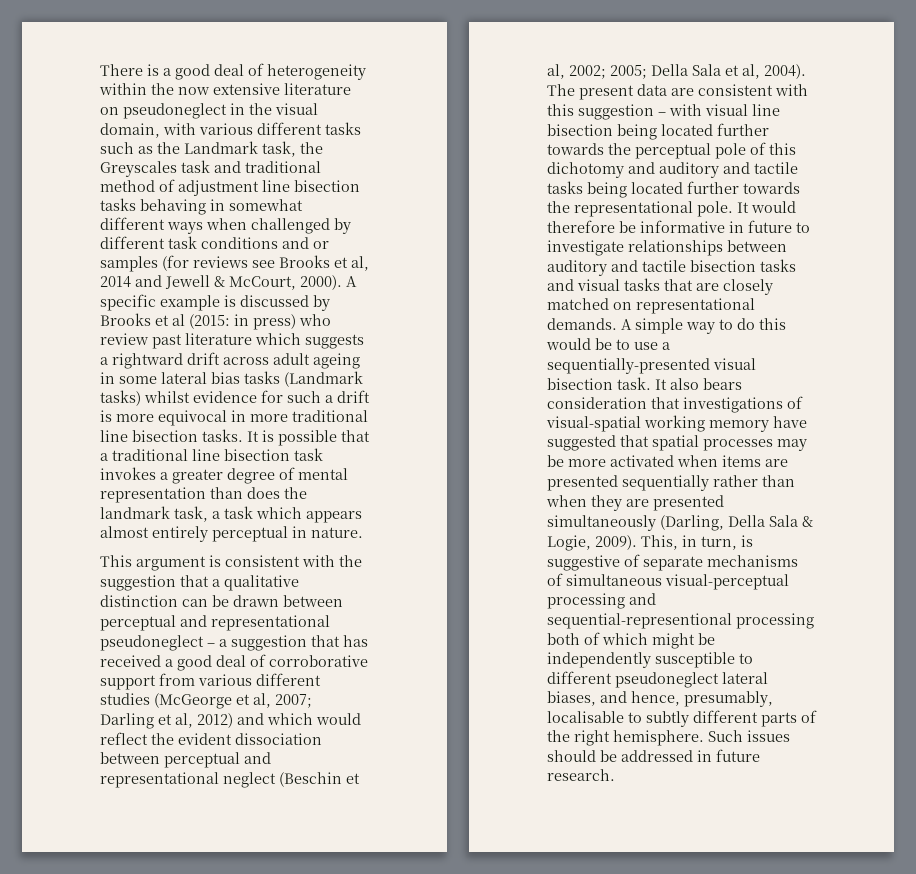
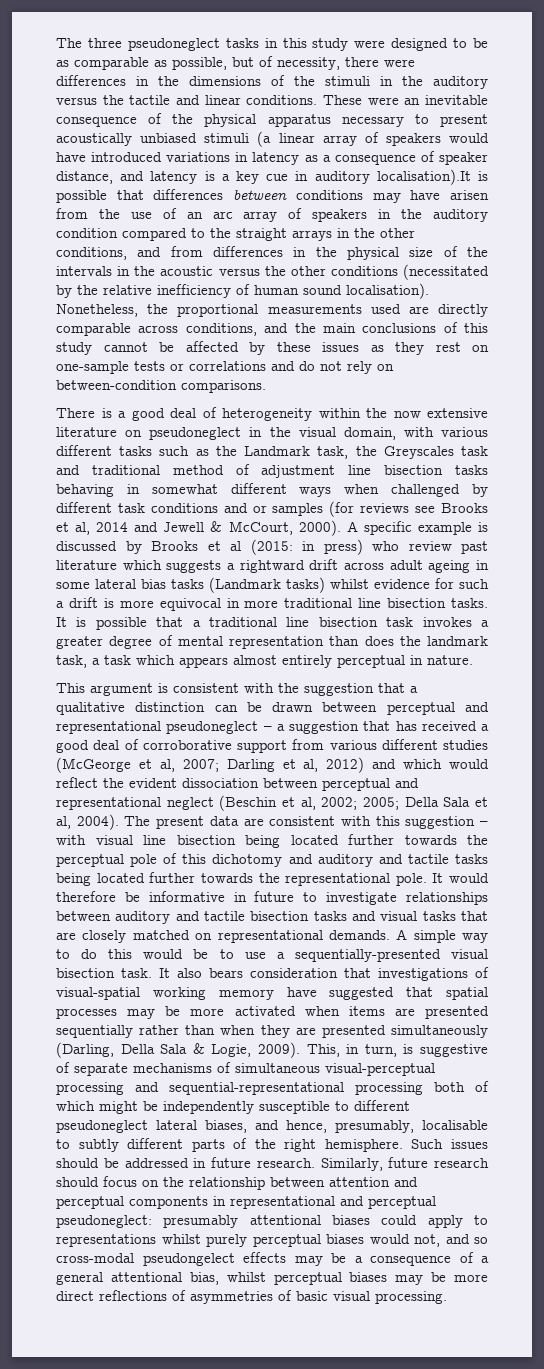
(100, 70) none -> [56,38,488,51] [56,56,415,70] [56,75,488,89] [56,95,489,105] [56,113,489,127] [56,131,489,147] [56,151,488,165] [56,169,488,185] [56,189,490,203] [56,208,489,222] [56,228,415,241] [56,246,488,260] [56,264,489,280] [56,283,429,299] [56,304,489,317] [56,322,488,336] [56,341,489,355] [56,361,394,374] [56,380,266,393] The three pseudoneglect tasks in this study were designed to be as comparable as possible, but of necessity, there were differences in the dimensions of the stimuli in the auditory versus the tactile and linear conditions. These were an inevitable consequence of the physical apparatus necessary to present acoustically unbiased stimuli (a linear array of speakers would have introduced variations in latency as a consequence of speaker distance, and latency is a key cue in auditory localisation).It is possible that differences between conditions may have arisen from the use of an arc array of speakers in the auditory condition compared to the straight arrays in the other conditions, and from differences in the physical size of the intervals in the acoustic versus the other conditions (necessitated by the relative inefficiency of human sound localisation). Nonetheless, the proportional measurements used are directly comparable across conditions, and the main conclusions of this study cannot be affected by these issues as they rest on one-sample tests or correlations and do not rely on between-condition comparisons. //
[547,613,732,629] sequential-representional -> [169,1082,344,1095] sequential-representational
(615, 775) none -> [320,1157,489,1171] [56,1176,418,1190] [56,1196,436,1209] [56,1215,488,1228] [56,1234,488,1247] [56,1252,489,1266] [56,1272,488,1285] [56,1290,447,1304] Similarly, future research should focus on the relationship between attention and perceptual components in representational and perceptual pseudoneglect: presumably attentional biases could apply to representations whilst purely perceptual biases would not, and so cross-modal pseudongelect effects may be a consequence of a general attentional bias, whilst perceptual biases may be more direct reflections of asymmetries of basic visual processing.

